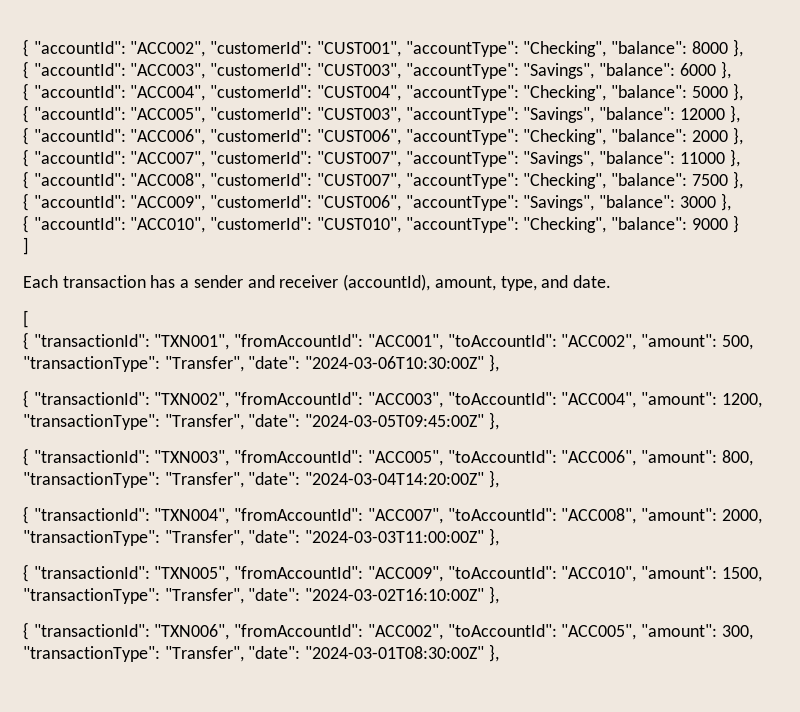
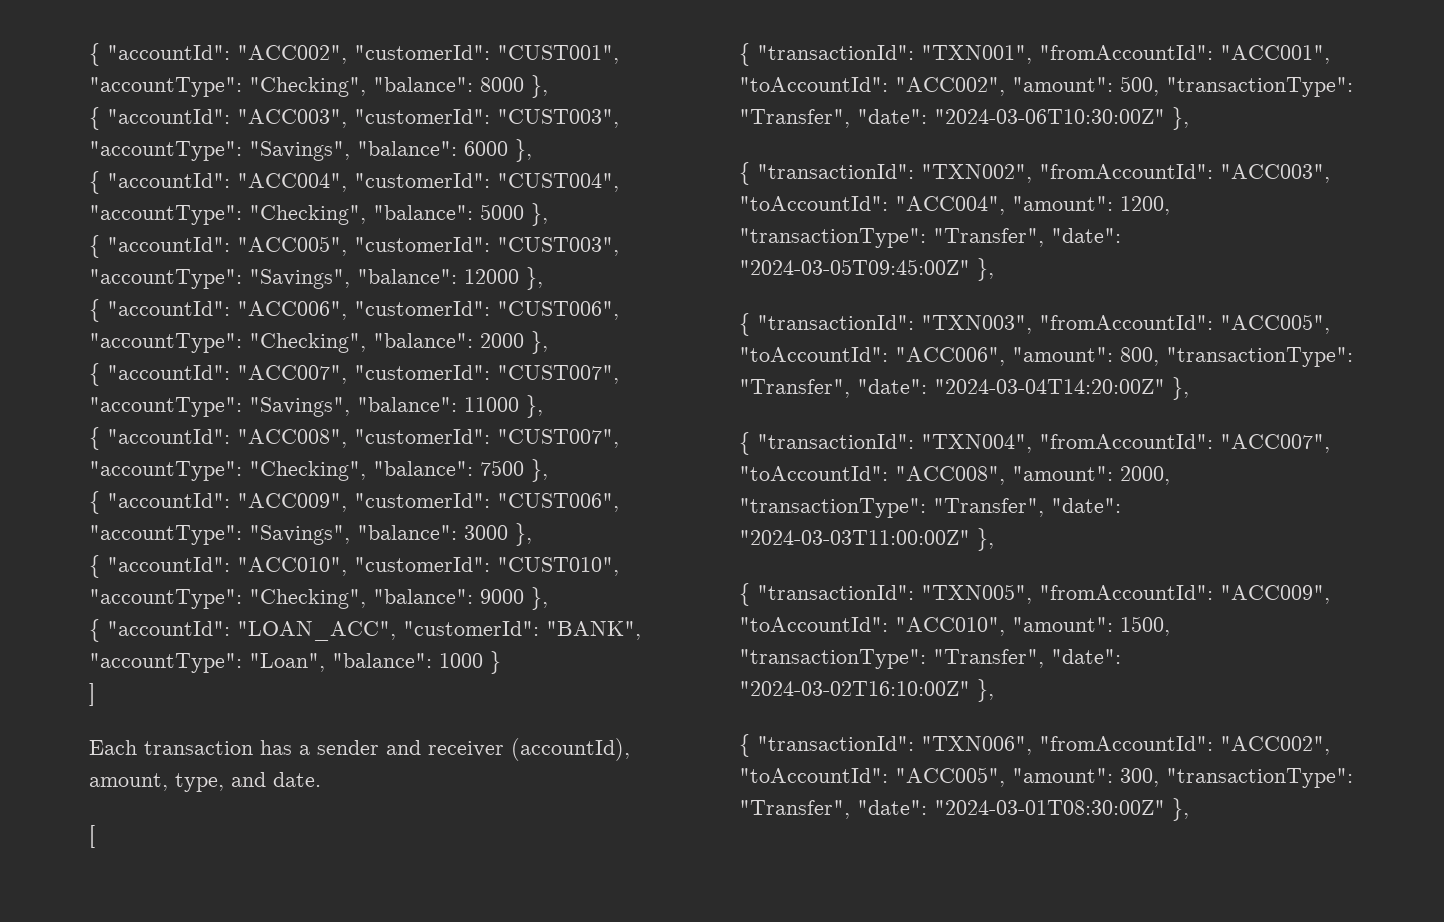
(728, 224) none -> [531,587,548,610] [89,619,641,642] [89,653,483,673] }, // { "accountId": "LOAN_ACC", "customerId": "BANK", "accountType": "Loan", "balance": 1000

